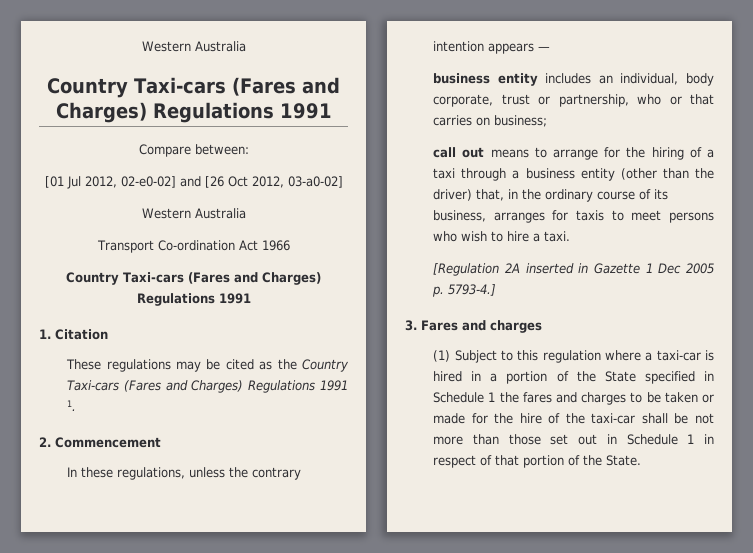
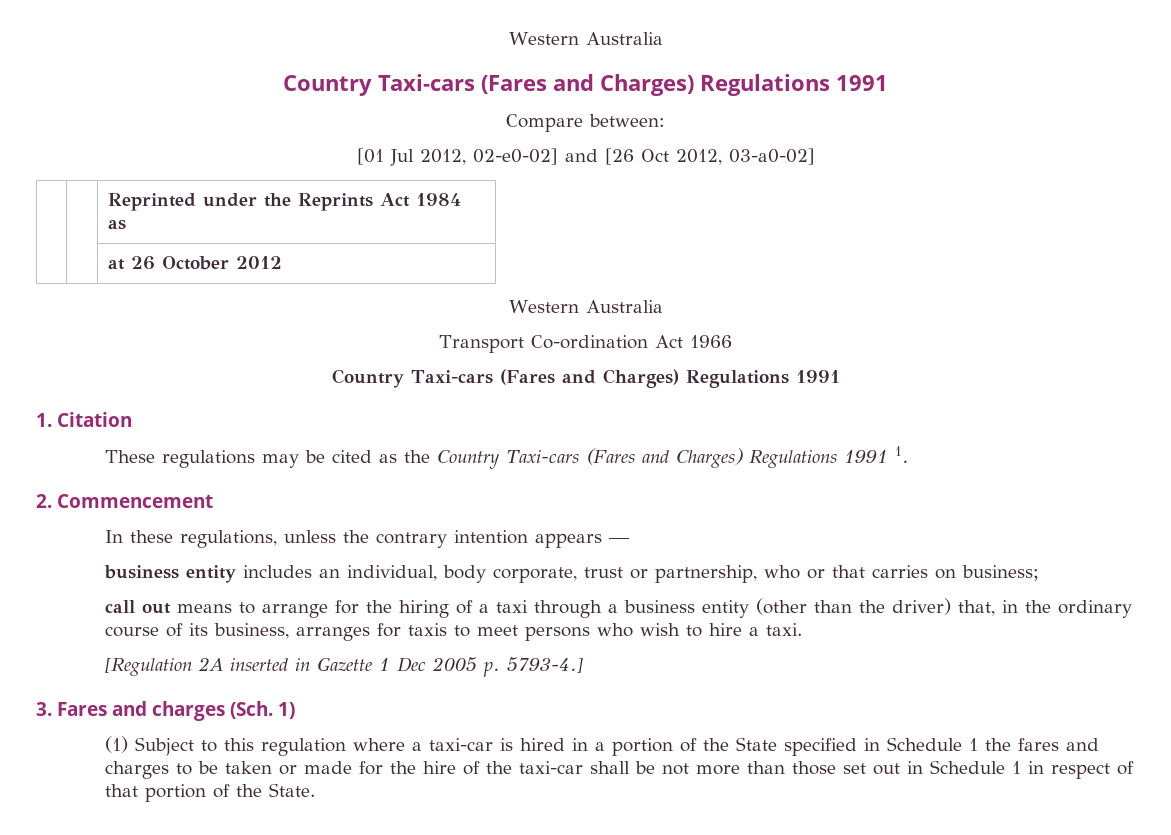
(343, 182) none -> [107,193,461,211] [107,220,126,230] [107,256,282,270] // | | Reprinted under the Reprints Act 1984 as // | | at 26 October 2012
(542, 326) none -> [230,701,295,719] (Sch. 1)

